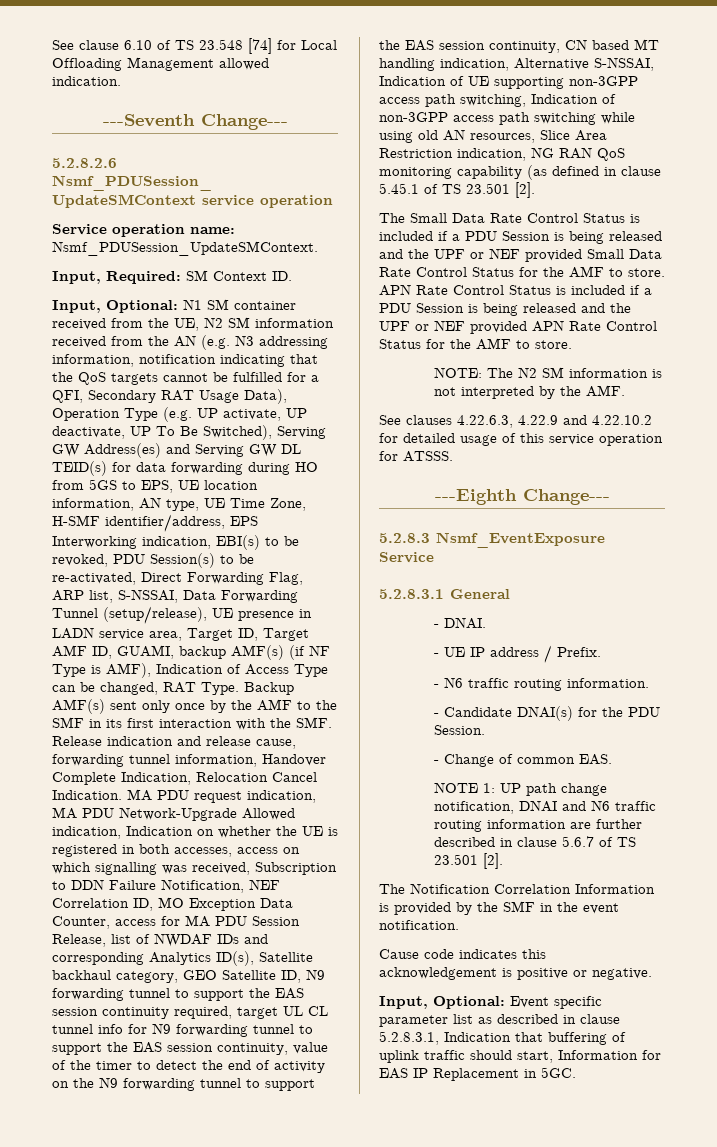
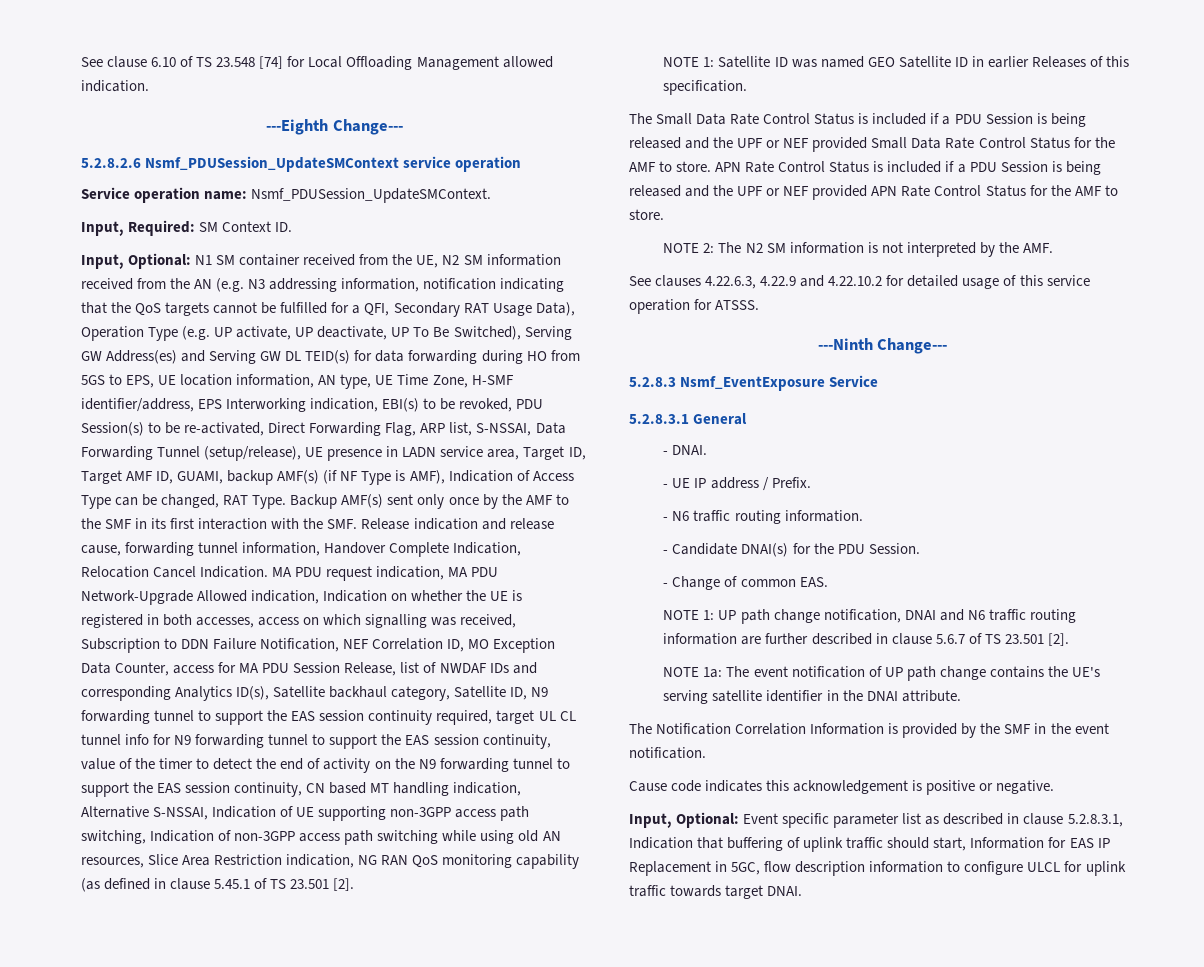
[102,114,195,127] ---Seventh -> [266,119,329,135] ---Eighth
[183,970,217,980] GEO -> (451, 693) none
(535, 190) none -> [663,56,1130,68] [663,80,748,95] // NOTE 1: Satellite ID was named GEO Satellite ID in earlier Releases of this specification.
[434,367,483,378] NOTE: -> [663,243,715,253] NOTE 2:
[434,489,517,505] ---Eighth -> [817,338,873,350] ---Ninth
(504, 861) none -> [663,666,1100,681] [663,690,961,704] // NOTE 1a: The event notification of UP path change contains the UE's serving satellite identifier in the DNAI attribute.
[541,1067,576,1078] 5GC. -> [731,861,1126,876] [629,885,803,899] 5GC, flow description information to configure ULCL for uplink traffic towards target DNAI.

